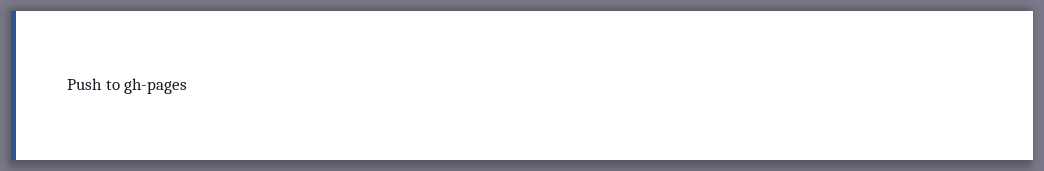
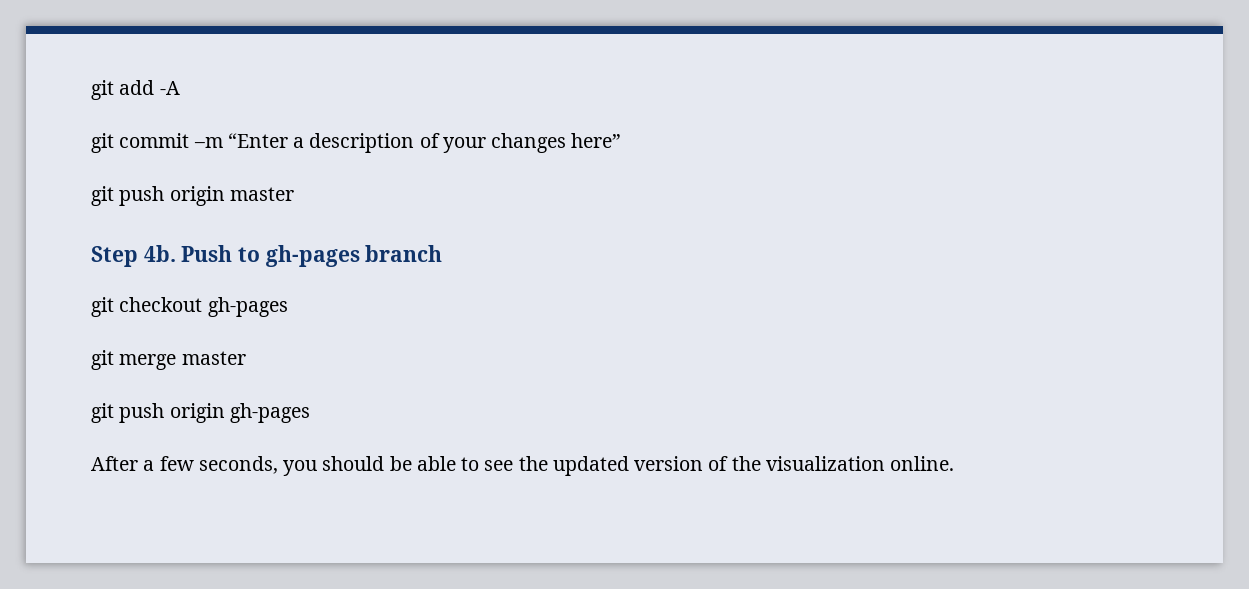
[67,78,188,94] Push to gh-pages -> [91,80,180,100] [91,133,622,153] [91,186,294,206] [91,245,443,267] [91,297,288,317] [91,350,246,370] [91,403,310,423] [91,456,955,476] git add -A // git commit –m “Enter a description of your changes here” // git push origin master // Step 4b. Push to gh-pages branch // git checkout gh-pages // git merge master // git push origin gh-pages // After a few seconds, you should be able to see the updated version of the visualization online.

